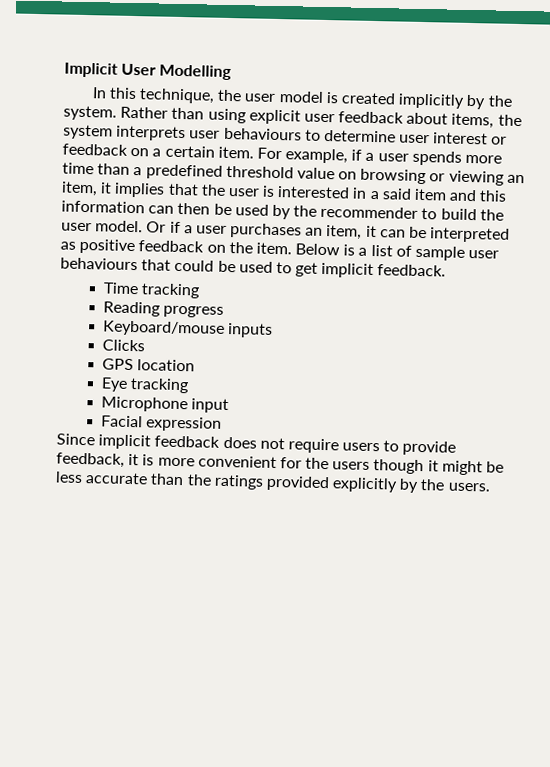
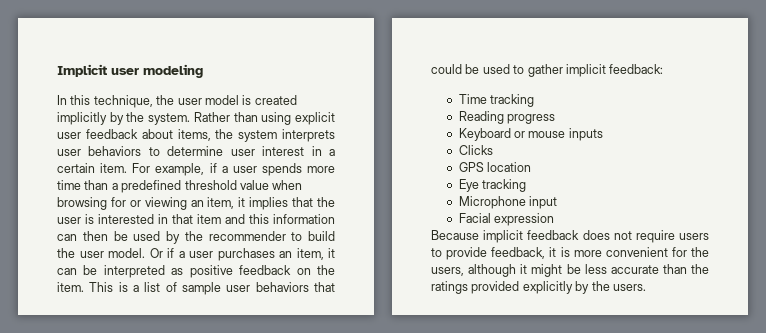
[121,63,233,81] User Modelling -> [111,64,203,78] user modeling
[223,127,302,141] behaviours -> [88,146,142,156] behaviors
[491,136,508,145] [62,143,150,157] or feedback on -> [311,146,322,156] in
[338,168,427,185] on browsing -> [272,180,303,190] [57,197,126,210] when browsing for
[369,188,412,200] a said -> [172,214,193,224] that
[295,243,341,256] Below -> [89,282,114,292] This
[60,257,138,271] behaviours -> [255,282,309,292] behaviors
[295,262,447,279] get implicit feedback. -> [527,64,664,77] gather implicit feedback:
[101,320,225,337] Keyboard/mouse -> [458,128,566,141] Keyboard or mouse
[56,433,95,446] Since -> [431,230,479,240] Because
[332,459,425,475] users though -> [431,264,517,277] users, although

